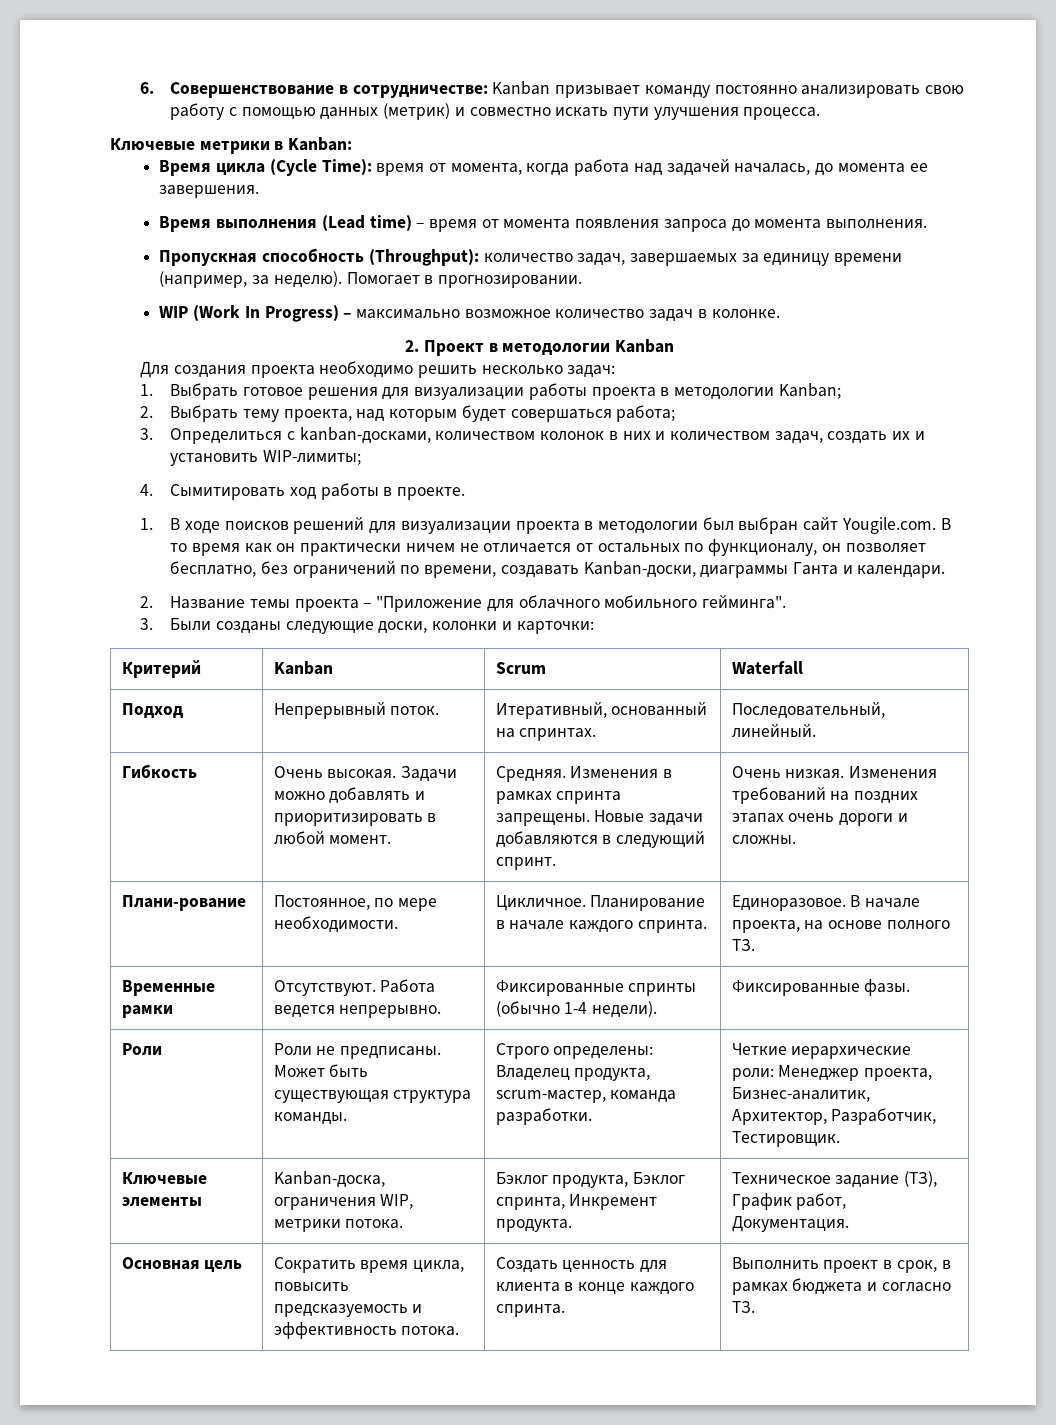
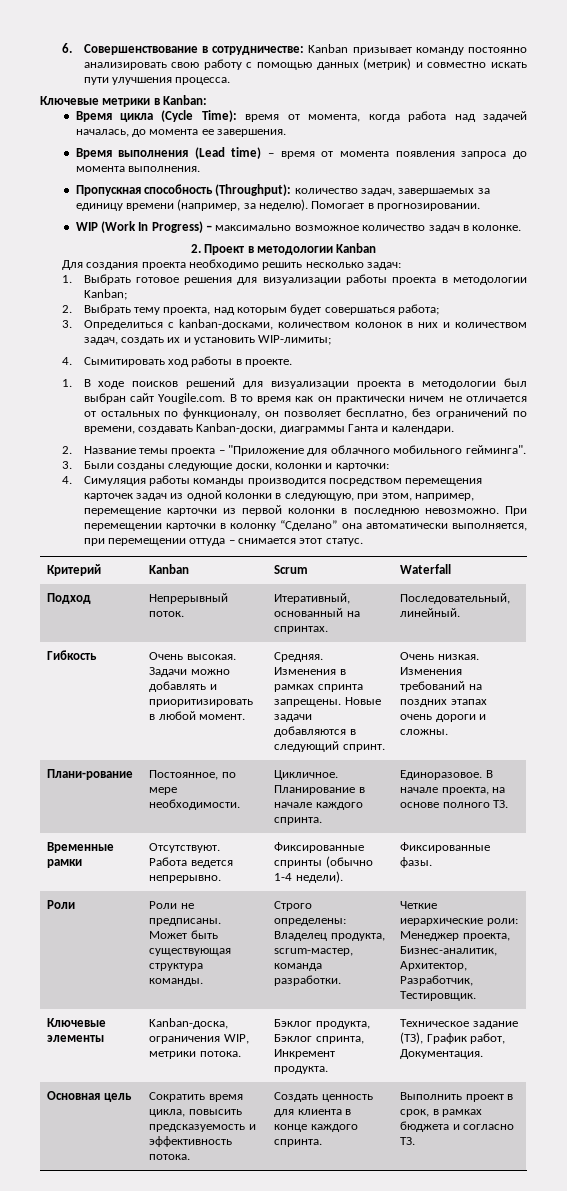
(594, 627) none -> [61,475,483,486] [83,490,474,501] [83,505,527,516] [83,520,527,531] [83,538,363,546] // 4. Симуляция работы команды производится посредством перемещения карточек задач из одной колонки в следующую, при этом, например, перемещение карточки из первой колонки в последнюю невозможно. При перемещении карточки в колонку “Сделано” она автоматически выполняется, при перемещении оттуда – снимается этот статус.

